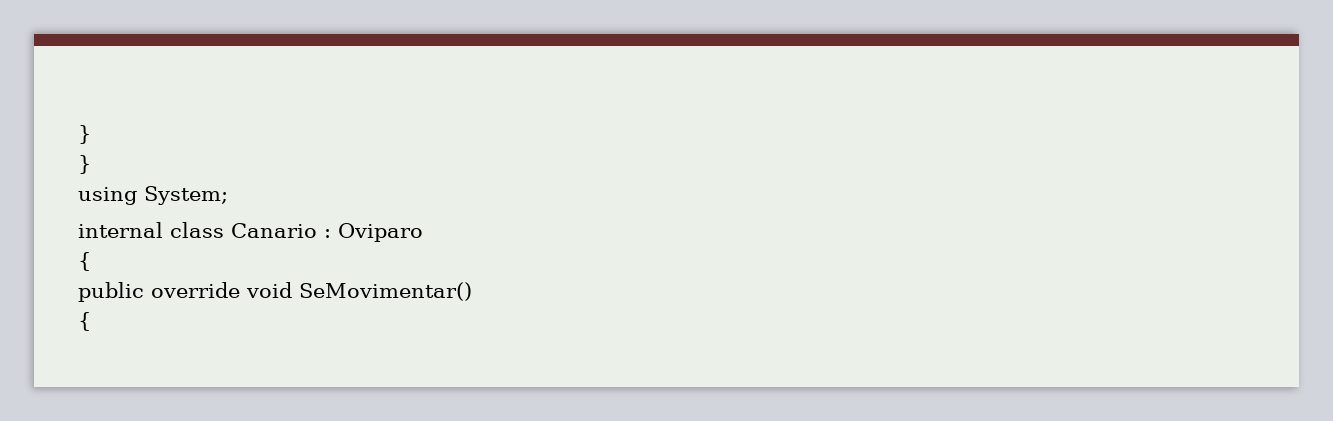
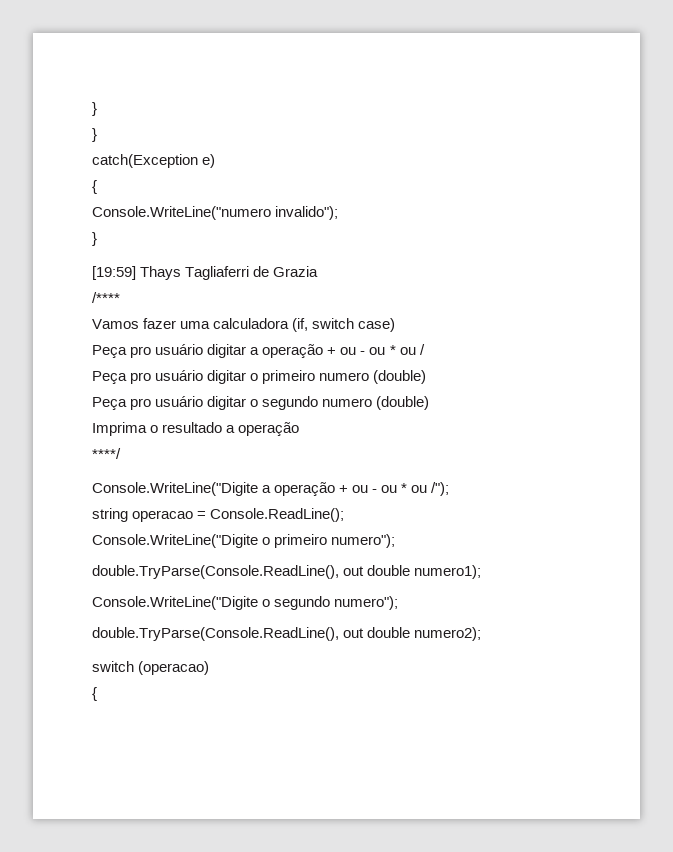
[78,186,228,205] [78,222,423,242] [78,252,91,271] [78,282,472,302] using System; // internal class Canario : Oviparo // { // public override void SeMovimentar() -> [92,154,216,168] [92,180,97,194] [92,206,339,220] [92,232,97,246] [92,266,319,280] [92,292,120,303] [92,318,396,332] [92,344,425,358] [92,370,427,384] [92,396,430,410] [92,422,300,436] [92,448,121,459] [92,482,450,496] [92,508,345,522] [92,534,396,548] [92,565,482,579] [92,596,399,610] [92,627,482,641] [92,661,210,675] catch(Exception e) // { // Console.WriteLine("numero invalido"); // } // [19:59] Thays Tagliaferri de Grazia // /**** // Vamos fazer uma calculadora (if, switch case) // Peça pro usuário digitar a operação + ou - ou * ou / // Peça pro usuário digitar o primeiro numero (double) // Peça pro usuário digitar o segundo numero (double) // Imprima o resultado a operação // ****/ // Console.WriteLine("Digite a operação + ou - ou * ou /"); // string operacao = Console.ReadLine(); // Console.WriteLine("Digite o primeiro numero"); // double.TryParse(Console.ReadLine(), out double numero1); // Console.WriteLine("Digite o segundo numero"); // double.TryParse(Console.ReadLine(), out double numero2); // switch (operacao)

